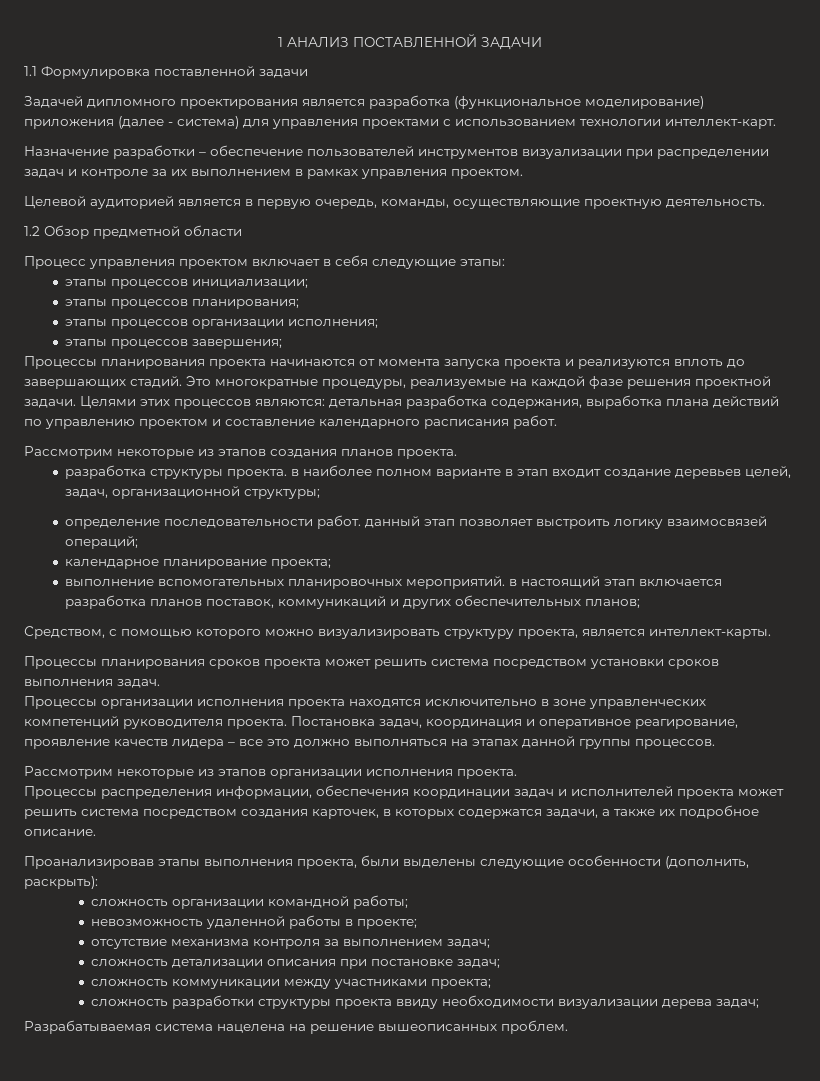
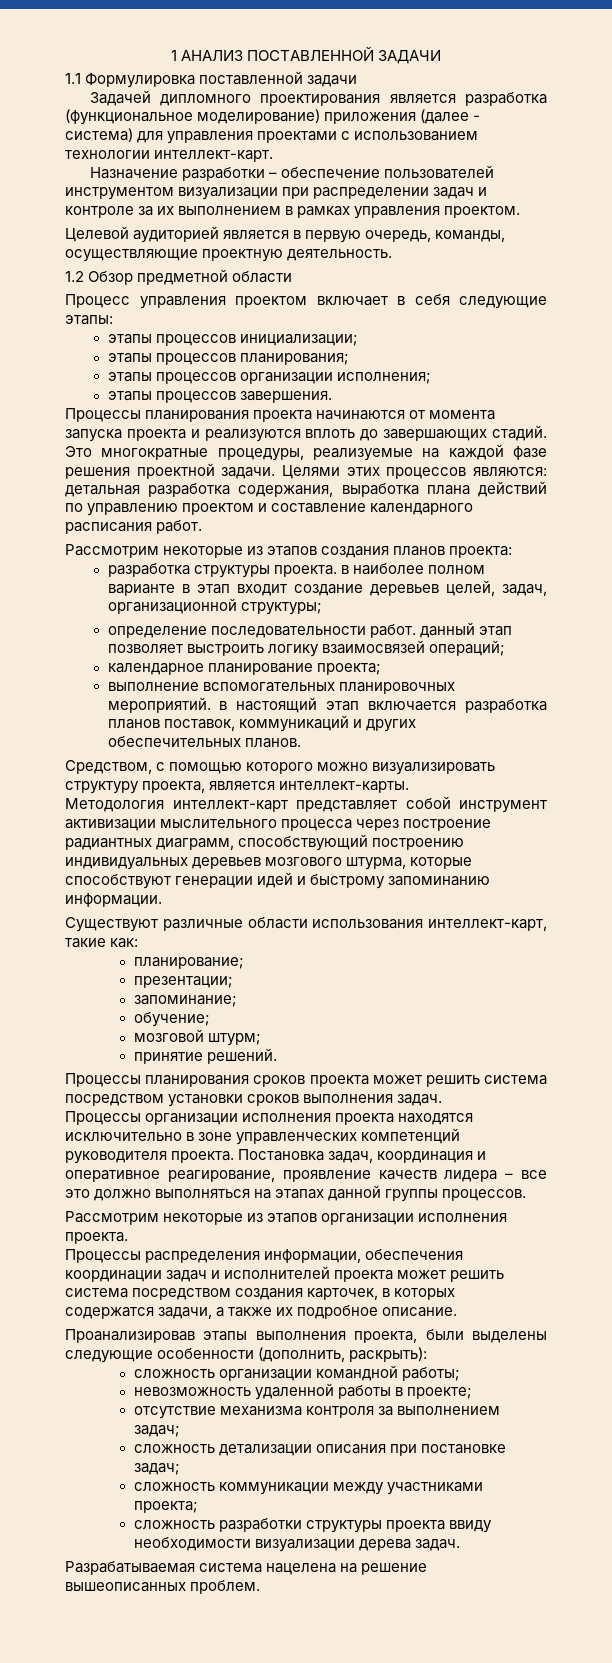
[418,149,518,159] инструментов -> [65,187,174,200] инструментом
[191,339,282,349] завершения; -> [239,391,332,403] завершения.
[397,449,457,459] проекта. -> [449,546,513,558] проекта:
[584,599,640,608] планов; -> [244,738,301,748] планов.
(771, 634) none -> [65,796,547,813] [65,819,492,831] [65,834,465,851] [65,857,473,870] [65,872,491,889] [65,893,162,907] [65,917,547,932] [65,938,139,948] [133,957,244,969] [133,976,233,988] [133,995,237,1007] [133,1012,210,1027] [133,1029,261,1046] [133,1048,277,1064] // Методология интеллект-карт представляет собой инструмент активизации мыслительного процесса через построение радиантных диаграмм, способствующий построению индивидуальных деревьев мозгового штурма, которые способствуют генерации идей и быстрому запоминанию информации. // Существуют различные области использования интеллект-карт, такие как: // планирование; // презентации; // запоминание; // обучение; // мозговой штурм; // принятие решений.
[715,999,759,1008] задач; -> [414,1539,460,1551] задач.

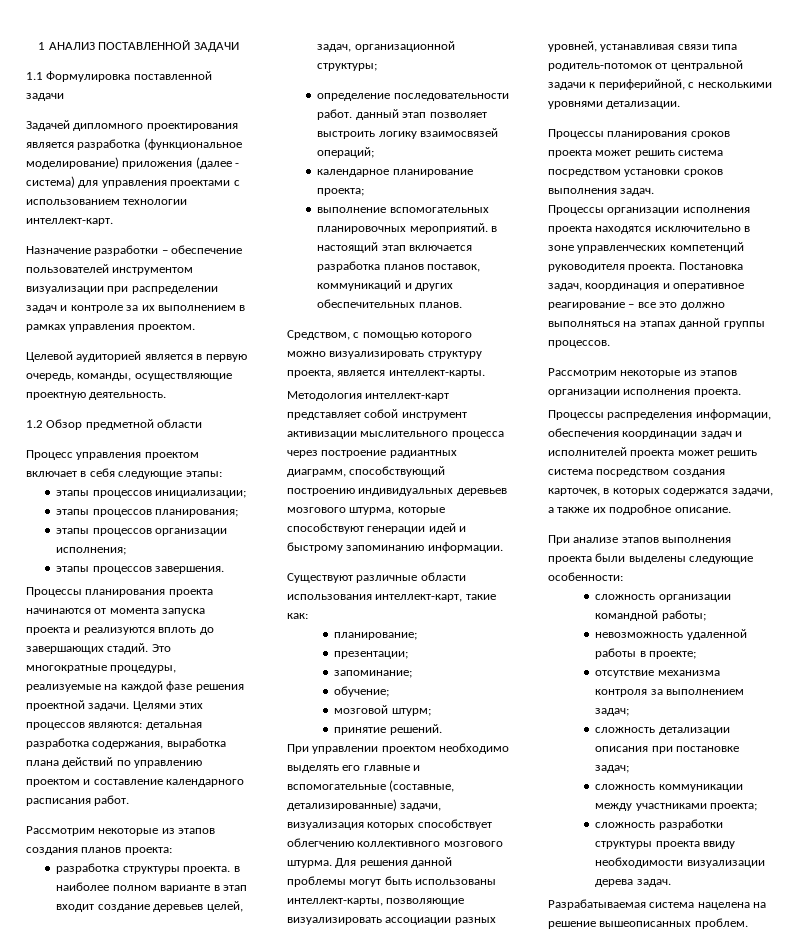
(277, 1056) none -> [287,743,510,754] [287,765,421,773] [287,780,455,792] [287,799,442,811] [287,819,492,830] [287,838,503,847] [287,857,453,868] [287,876,497,887] [287,898,465,906] [287,917,496,925] [548,41,738,52] [548,60,743,71] [548,79,772,90] [548,101,681,109] // При управлении проектом необходимо выделять его главные и вспомогательные (составные, детализированные) задачи, визуализация которых способствует облегчению коллективного мозгового штурма. Для решения данной проблемы могут быть использованы интеллект-карты, позволяющие визуализировать ассоциации разных уровней, устанавливая связи типа родитель-потомок от центральной задачи к периферийной, с несколькими уровнями детализации.
[167,1170,498,1182] реагирование, проявление качеств лидера -> [548,302,625,310] реагирование
[65,1329,547,1343] [65,1347,428,1363] Проанализировав этапы выполнения проекта, были выделены следующие особенности (дополнить, раскрыть): -> [548,535,732,545] [548,553,754,564] [548,572,623,581] При анализе этапов выполнения проекта были выделены следующие особенности:

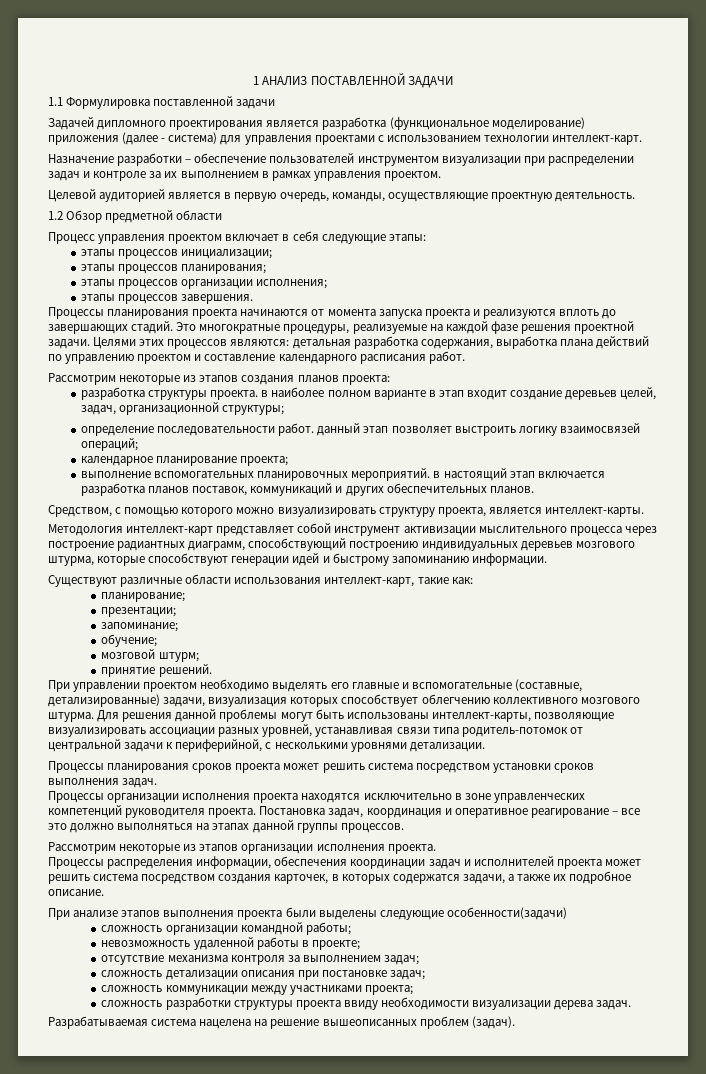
[548,572,623,581] особенности: -> [446,907,567,920] особенности(задачи)
[694,918,748,929] проблем. -> [419,1016,515,1029] проблем (задач).

